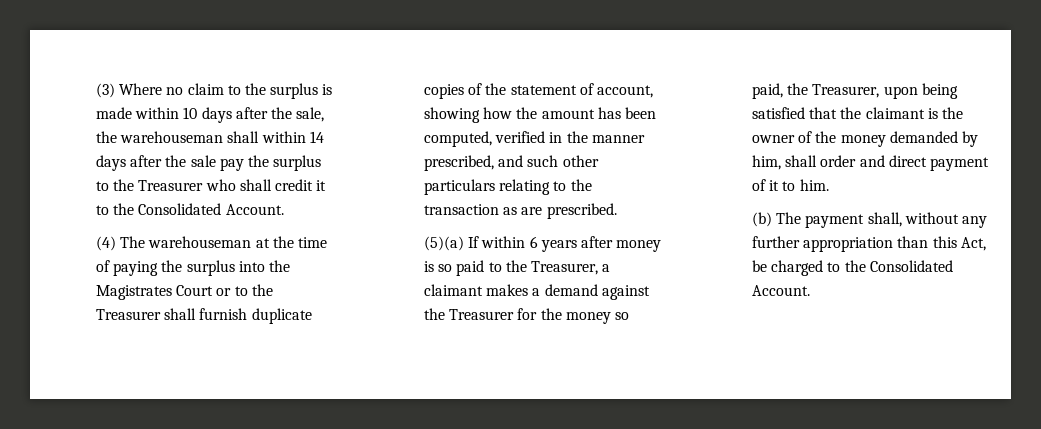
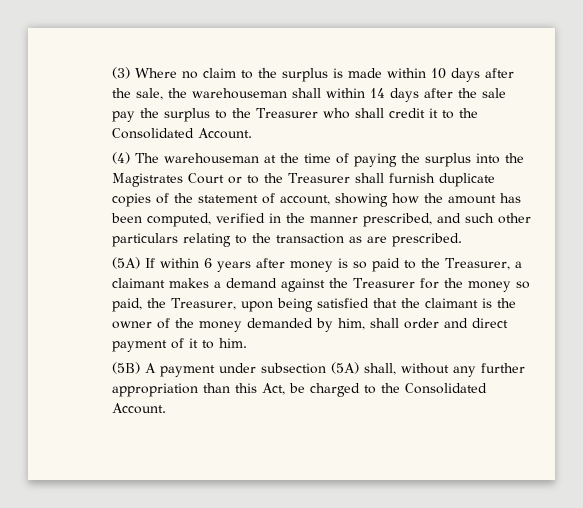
[424,236,465,251] (5)(a) -> [111,257,140,269] (5A)
[752,212,865,228] (b) The payment -> [111,362,359,377] (5B) A payment under subsection (5A)

